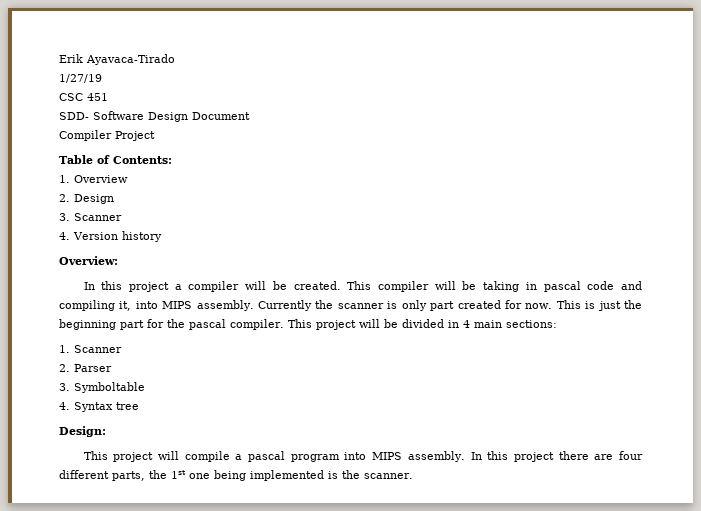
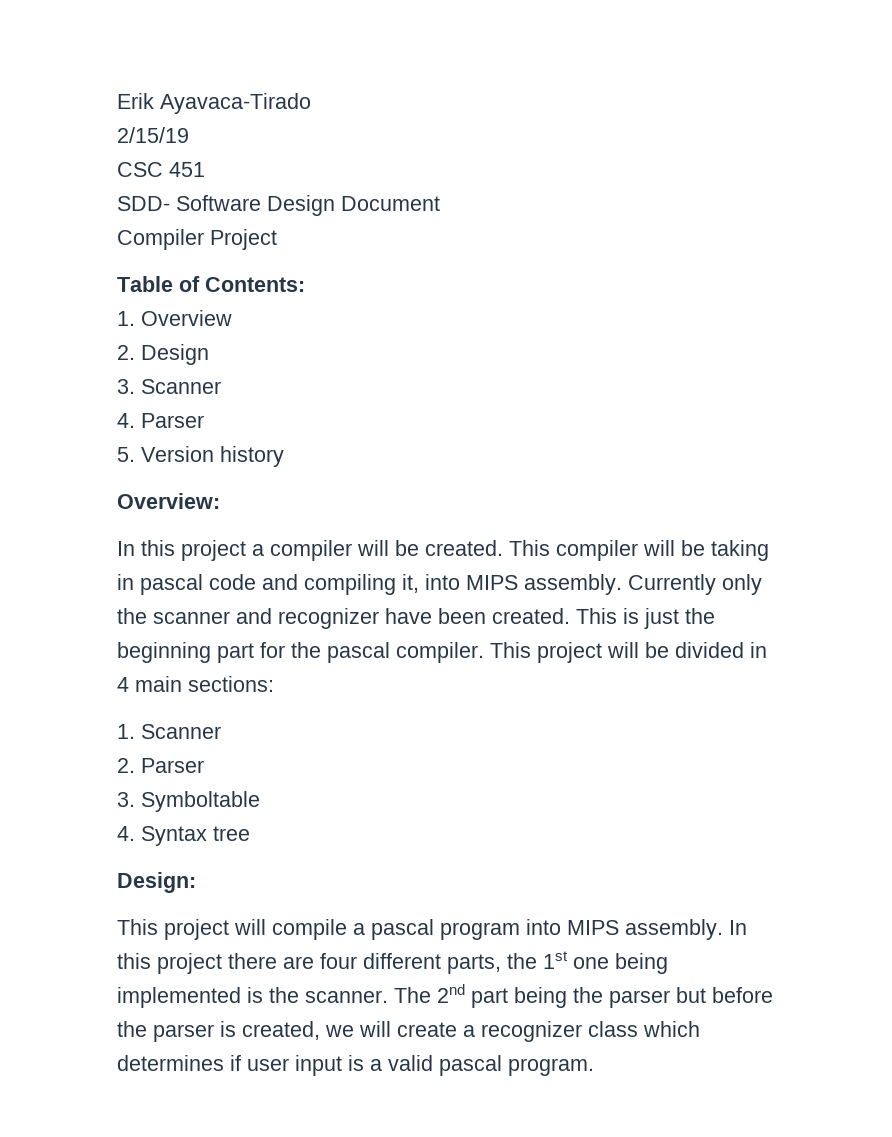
[59,74,102,83] 1/27/19 -> [117,127,189,143] 2/15/19
(70, 236) none -> [141,413,204,428] [117,447,135,462] Parser // 5.
(313, 305) none -> [722,574,762,595] only
[387,300,553,311] is only part created for now. -> [236,608,570,629] and recognizer have been created.
(413, 476) none -> [394,984,773,1008] [117,1021,700,1042] [117,1055,594,1076] The 2nd part being the parser but before the parser is created, we will create a recognizer class which determines if user input is a valid pascal program.

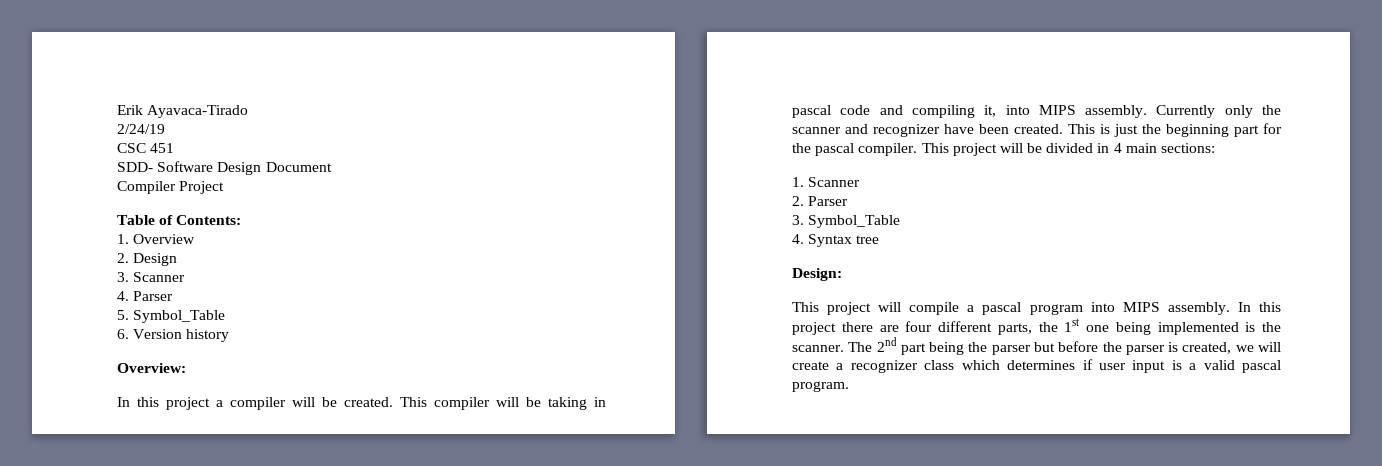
[117,127,189,143] 2/15/19 -> [117,124,165,134] 2/24/19
(135, 454) none -> [133,310,226,323] [117,329,129,339] Symbol_Table // 6.
[141,791,260,812] Symboltable -> [808,215,901,228] Symbol_Table

